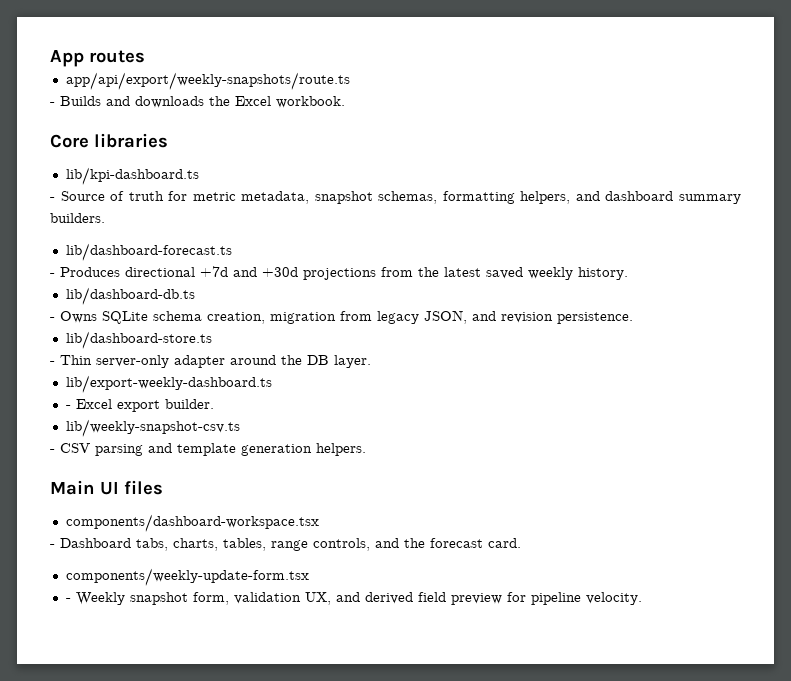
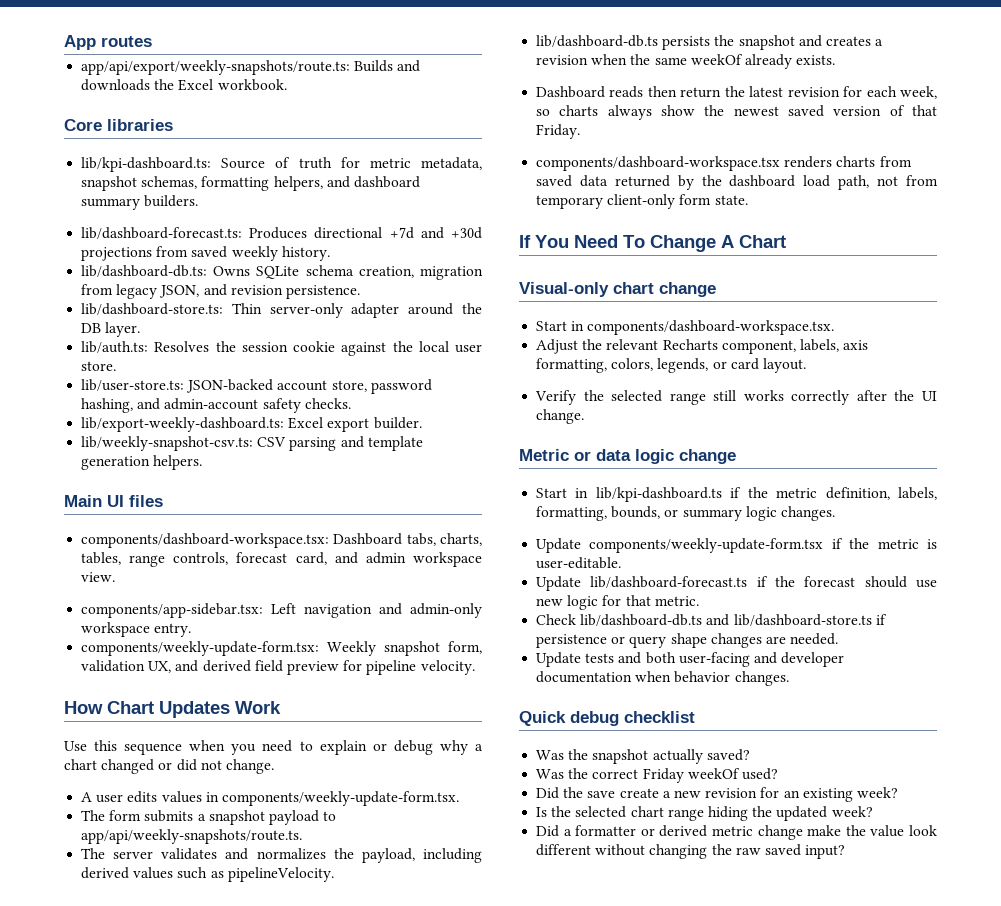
[65,72,350,90] [50,102,55,106] app/api/export/weekly-snapshots/route.ts // - -> [81,60,351,75] app/api/export/weekly-snapshots/route.ts:
[65,167,199,185] [50,197,55,201] lib/kpi-dashboard.ts // - -> [81,157,212,172] lib/kpi-dashboard.ts:
[65,243,232,261] [50,273,55,277] lib/dashboard-forecast.ts // - -> [81,227,243,239] lib/dashboard-forecast.ts:
[418,267,481,277] the latest -> (189, 251) none
[65,287,195,305] [50,317,55,321] lib/dashboard-db.ts // - -> [81,265,208,277] lib/dashboard-db.ts:
[65,331,212,349] [50,361,55,365] lib/dashboard-store.ts // - -> [81,303,224,315] lib/dashboard-store.ts:
[65,375,272,393] [65,405,71,409] lib/export-weekly-dashboard.ts // - -> [81,341,482,356] [81,361,117,371] [81,379,432,394] [81,398,351,413] [81,417,285,432] lib/auth.ts: Resolves the session cookie against the local user store. // lib/user-store.ts: JSON-backed account store, password hashing, and admin-account safety checks. // lib/export-weekly-dashboard.ts:
[65,419,240,437] [50,449,55,453] lib/weekly-snapshot-csv.ts // - -> [81,436,254,451] lib/weekly-snapshot-csv.ts:
[65,514,319,532] [50,544,55,548] components/dashboard-workspace.tsx // - -> [81,533,330,548] components/dashboard-workspace.tsx:
[375,538,521,548] [65,568,309,586] [65,598,71,602] and the forecast card. // components/weekly-update-form.tsx // - -> [236,552,482,567] [81,572,116,582] [81,603,482,618] [81,622,192,637] [81,641,320,656] forecast card, and admin workspace view. // components/app-sidebar.tsx: Left navigation and admin-only workspace entry. // components/weekly-update-form.tsx:
(642, 598) none -> [64,701,281,718] [64,740,483,755] [64,759,274,774] [81,791,459,806] [81,810,337,825] [81,829,303,844] [81,848,482,863] [81,867,334,882] [536,35,884,50] [536,54,836,69] [536,86,937,99] [536,105,937,120] [536,124,581,139] [536,156,912,171] [536,175,938,190] [536,194,748,209] [519,235,786,252] [519,282,716,297] [536,320,835,335] [536,339,869,354] [536,358,806,373] [535,390,937,405] [536,409,585,424] [519,449,736,464] [536,487,937,502] [536,506,835,521] [536,538,937,553] [536,557,622,569] [536,576,937,591] [536,595,699,610] [536,614,887,626] [536,633,839,648] [536,652,845,667] [536,671,789,686] [519,711,695,726] [536,749,750,764] [536,768,778,783] [536,787,898,802] [536,806,873,821] [536,825,937,840] [536,844,846,859] // How Chart Updates Work // Use this sequence when you need to explain or debug why a chart changed or did not change. // A user edits values in components/weekly-update-form.tsx. // The form submits a snapshot payload to app/api/weekly-snapshots/route.ts. // The server validates and normalizes the payload, including derived values such as pipelineVelocity. // lib/dashboard-db.ts persists the snapshot and creates a revision when the same weekOf already exists. // Dashboard reads then return the latest revision for each week, so charts always show the newest saved version of that Friday. // components/dashboard-workspace.tsx renders charts from saved data returned by the dashboard load path, not from temporary client-only form state. // If You Need To Change A Chart // Visual-only chart change // Start in components/dashboard-workspace.tsx. // Adjust the relevant Recharts component, labels, axis formatting, colors, legends, or card layout. // Verify the selected range still works correctly after the UI change. // Metric or data logic change // Start in lib/kpi-dashboard.ts if the metric definition, labels, formatting, bounds, or summary logic changes. // Update components/weekly-update-form.tsx if the metric is user-editable. // Update lib/dashboard-forecast.ts if the forecast should use new logic for that metric. // Check lib/dashboard-db.ts and lib/dashboard-store.ts if persistence or query shape changes are needed. // Update tests and both user-facing and developer documentation when behavior changes. // Quick debug checklist // Was the snapshot actually saved? // Was the correct Friday weekOf used? // Did the save create a new revision for an existing week? // Is the selected chart range hiding the updated week? // Did a formatter or derived metric change make the value look different without changing the raw saved input?

